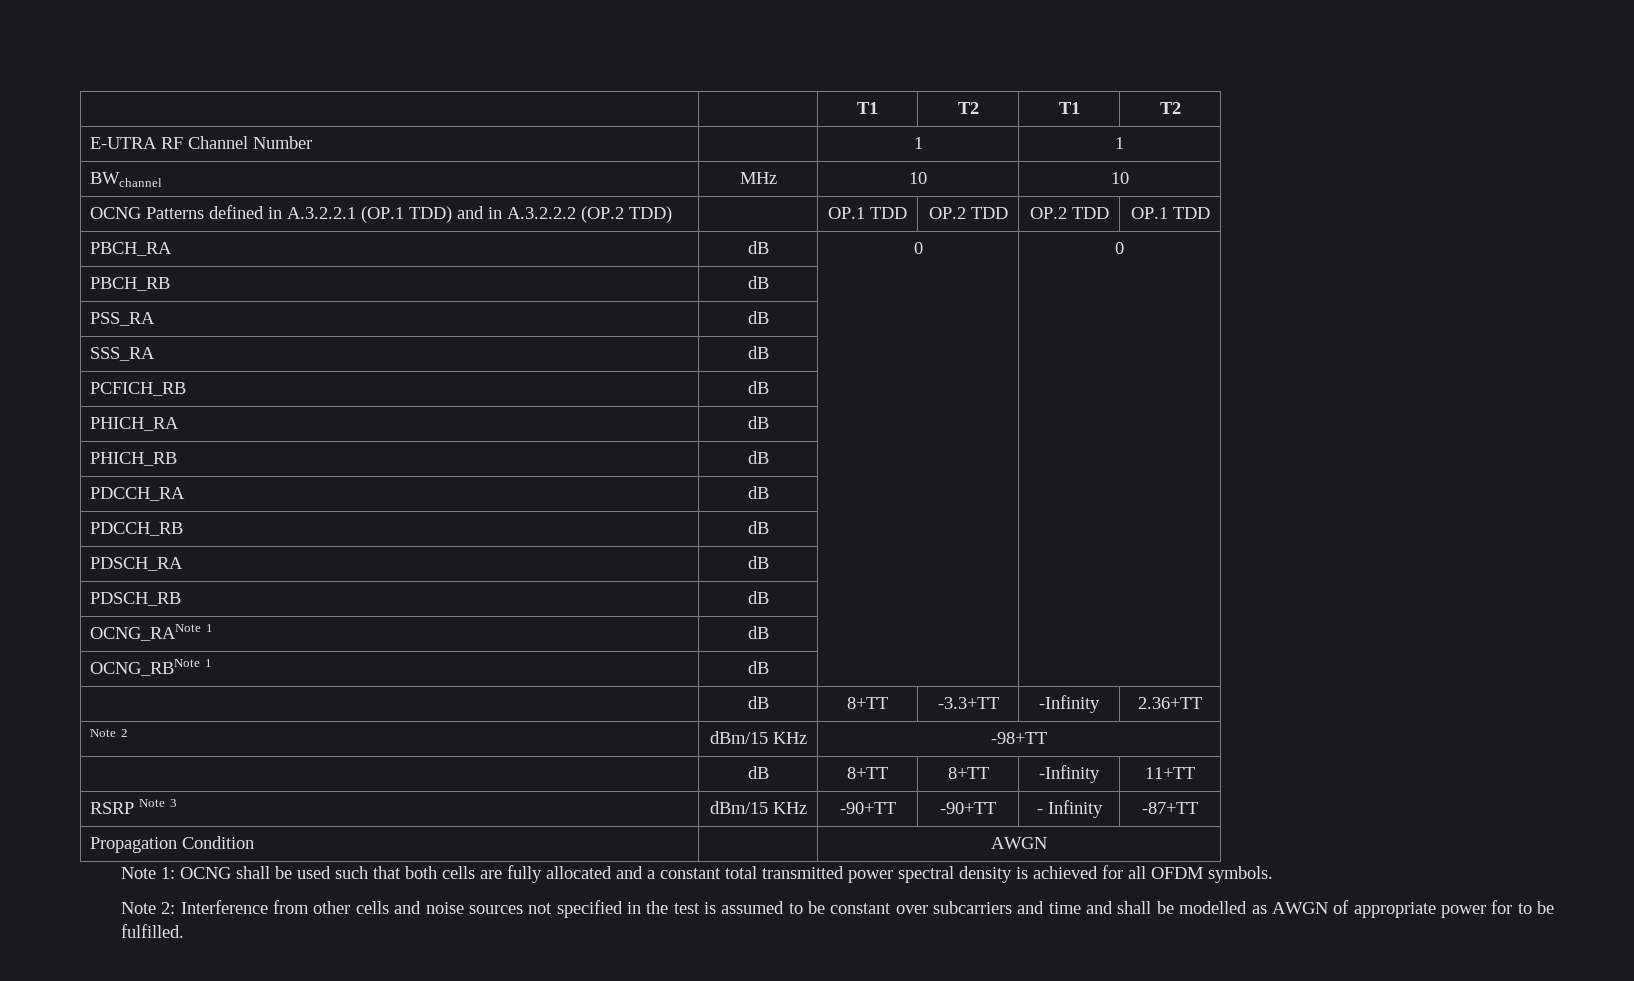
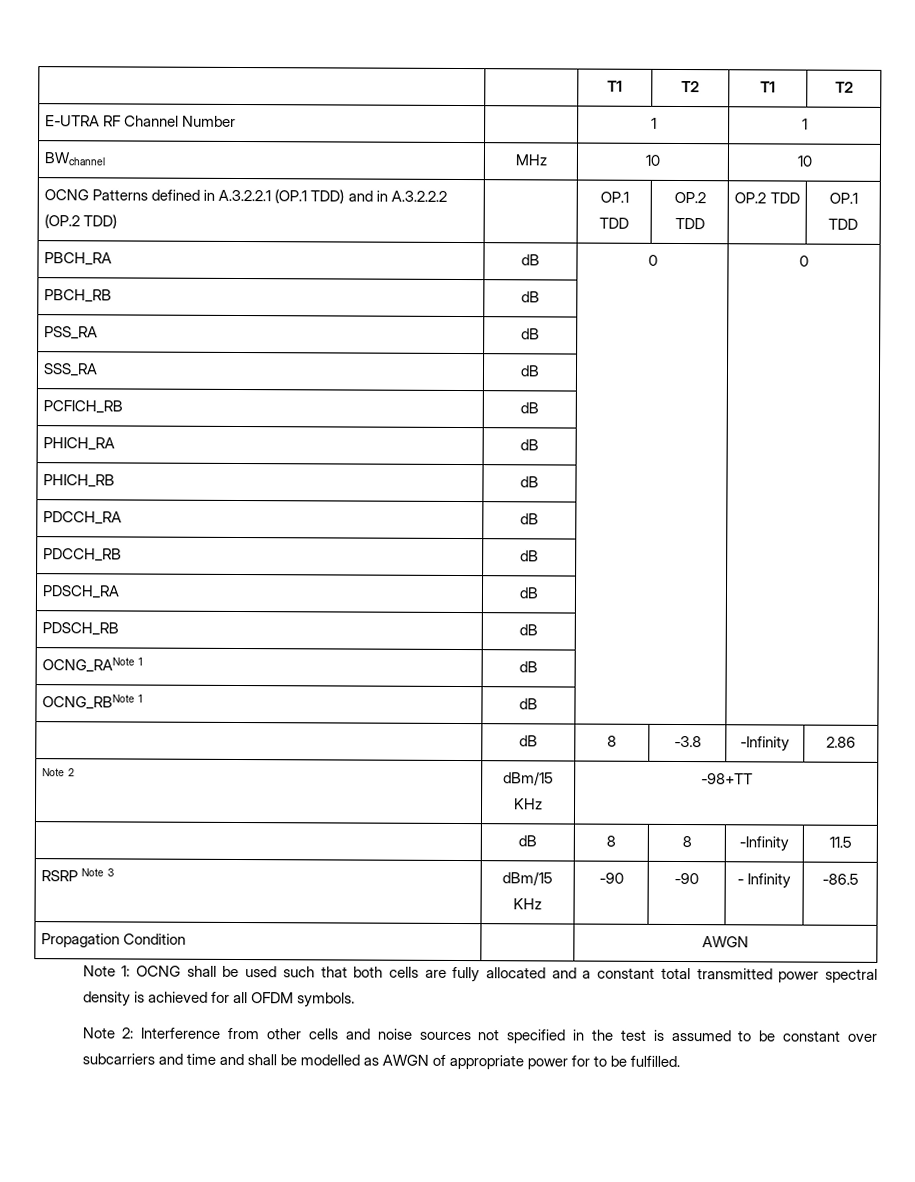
[847,697,888,709] [937,697,999,709] [1039,695,1100,713] [1138,697,1202,709] 8+TT | -3.3+TT | -Infinity | 2.36+TT -> [607,735,617,747] [673,735,702,748] [740,736,790,752] [826,736,856,748] 8 | -3.8 | -Infinity | 2.86
[847,767,888,779] [947,767,989,779] [1039,765,1100,783] [1145,767,1195,779] 8+TT | 8+TT | -Infinity | 11+TT -> [606,835,616,847] [681,836,692,848] [739,836,789,852] [828,836,852,848] 8 | 8 | -Infinity | 11.5
[839,802,896,814] [940,802,996,814] -90+TT | -90+TT -> [598,872,624,884] [674,872,699,885] -90 | -90
[1142,802,1198,814] -87+TT -> [821,873,859,885] -86.5

